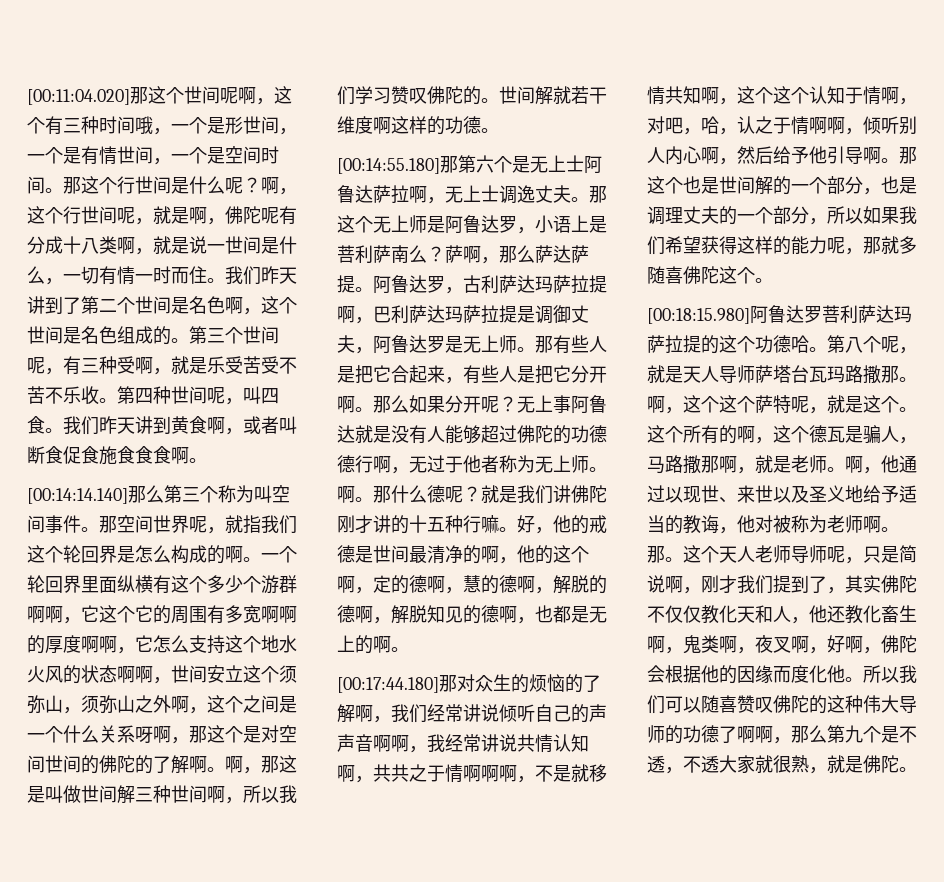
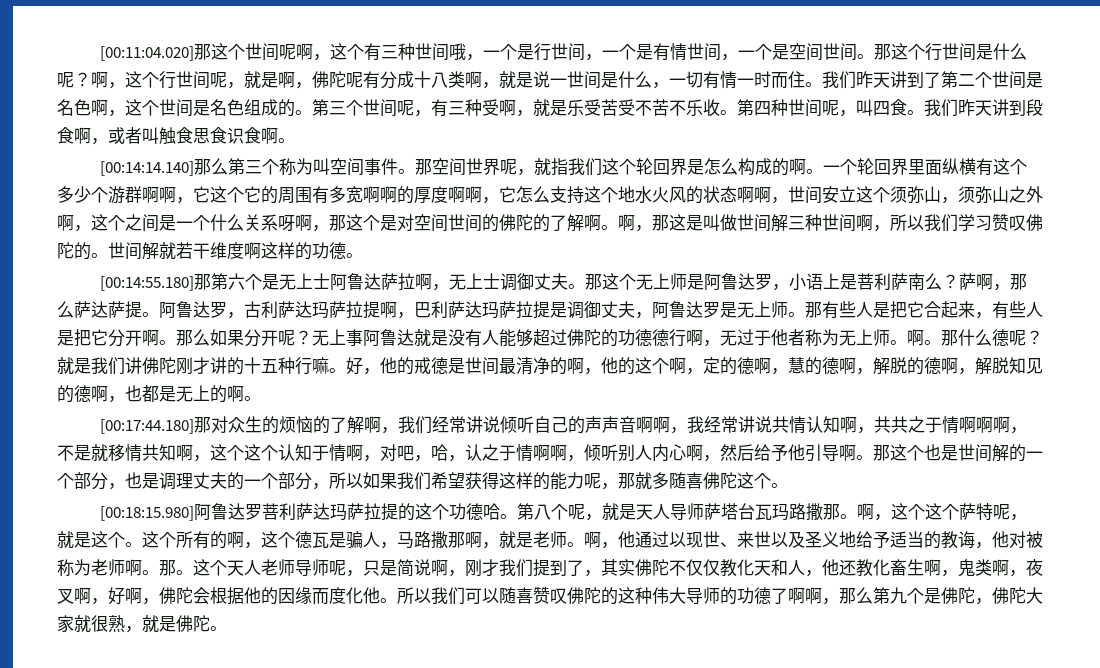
[99,116,117,134] 时 -> [414,43,432,60] 世
[225,116,243,134] 形 -> [533,43,551,61] 行
[261,146,279,164] 时 -> [822,43,840,60] 世
[171,416,189,434] 黄 -> [1026,99,1043,116] 段
[27,446,153,465] 断食促食施食食 -> [159,127,244,145] 触食思食识
[517,185,535,203] 逸 -> [516,273,534,290] 御
[899,726,917,743] [647,755,719,774] 不透，不透 -> [941,587,1026,605] 佛陀，佛陀

